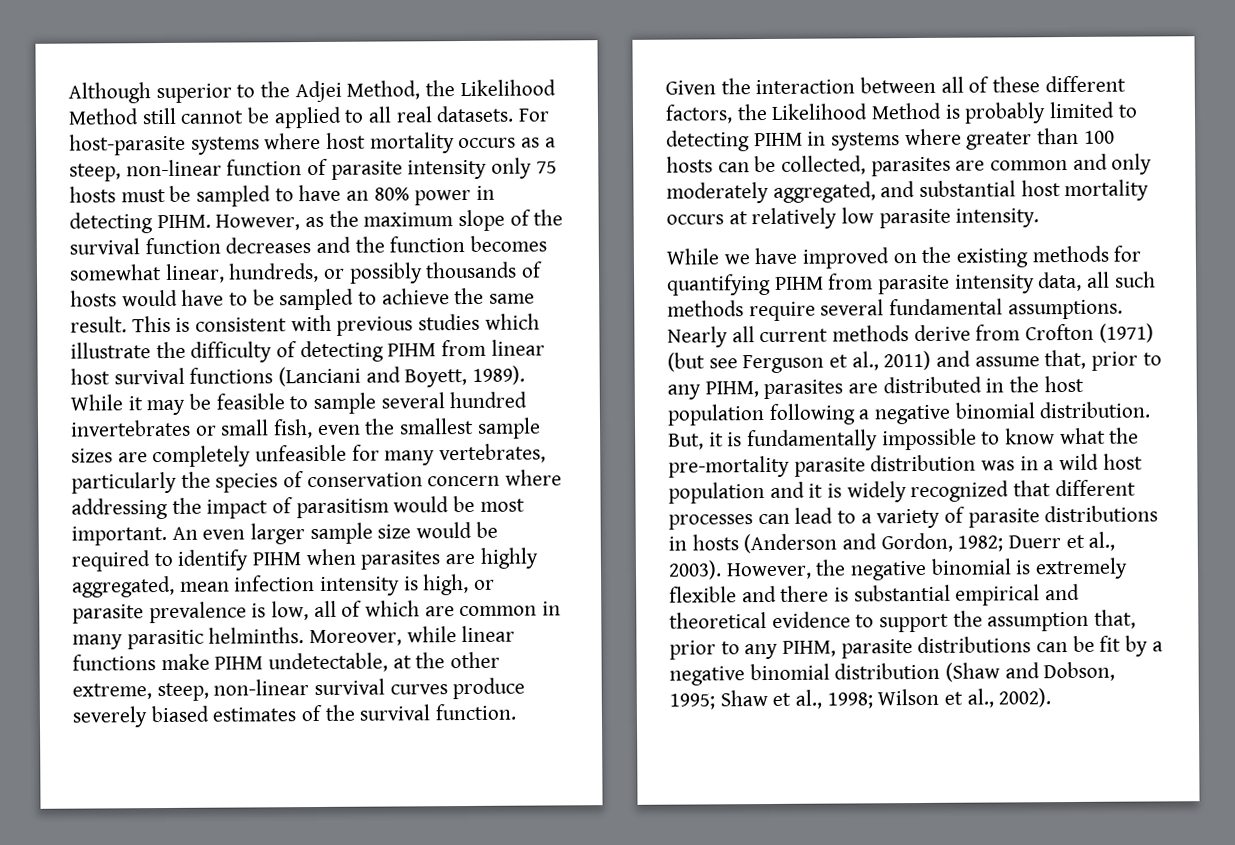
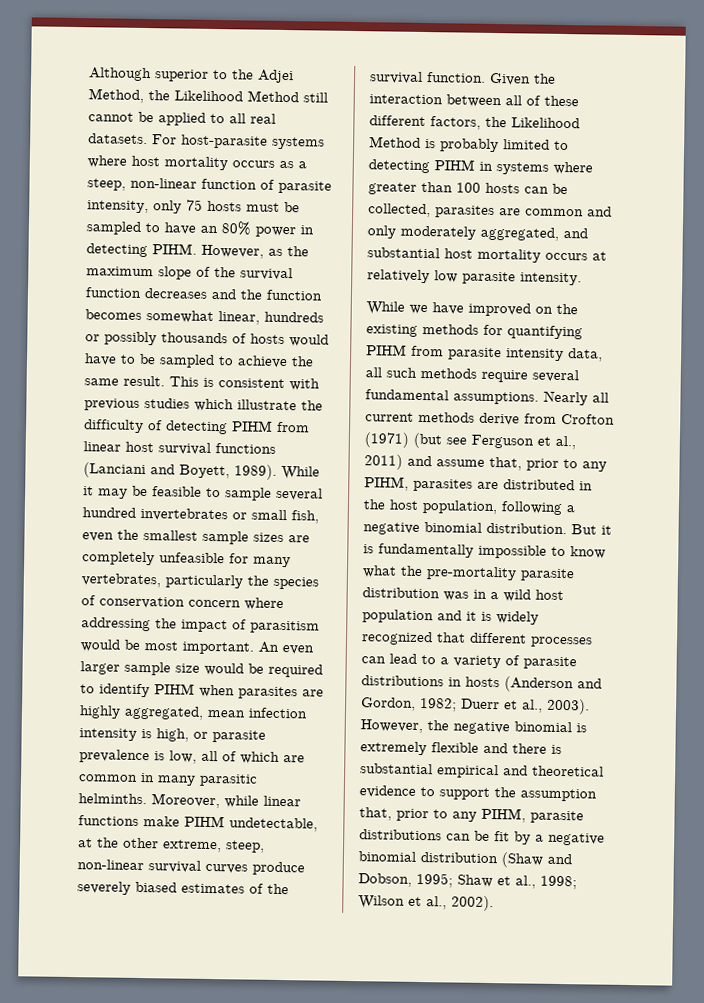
[407,159,488,180] intensity -> [87,200,149,214] intensity,
[228,262,320,283] hundreds, -> [264,311,324,323] hundreds
[667,404,765,426] population -> [422,500,498,515] population,
[668,433,704,450] But, -> [571,524,597,535] But

